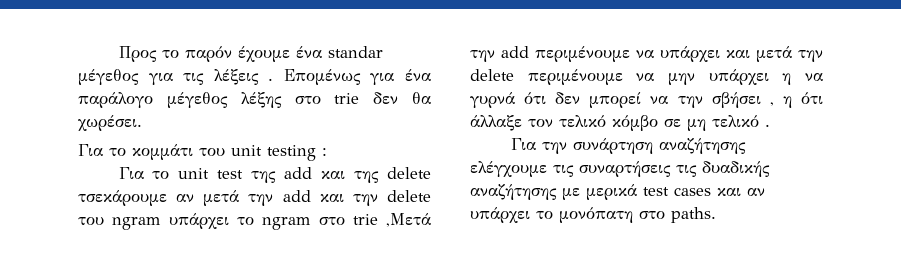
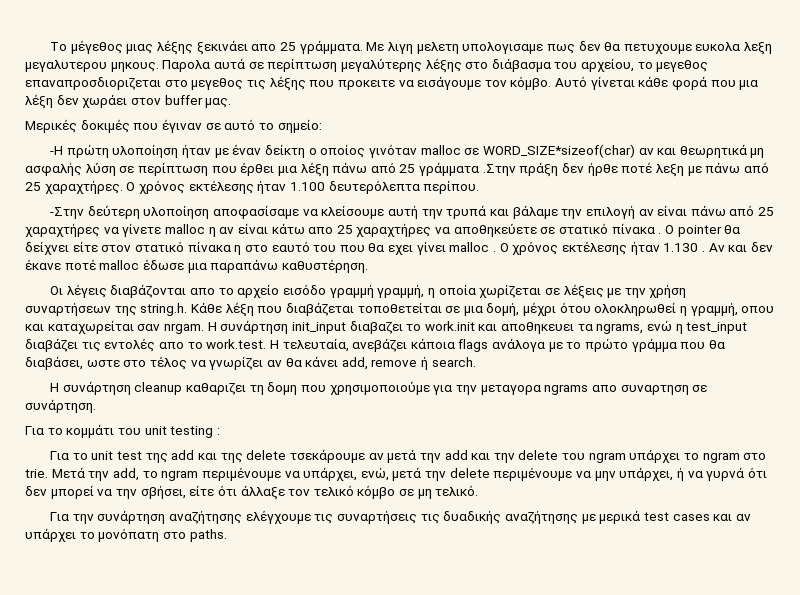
[118,46,383,62] [78,69,431,85] [78,92,431,108] [78,115,142,131] Προς το παρόν έχουμε ένα standar μέγεθος για τις λέξεις . Επομένως για ένα παράλογο μέγεθος λέξης στο trie δεν θα χωρέσει. -> [50,40,773,55] [25,58,709,73] [25,76,759,91] [25,94,232,109] [25,119,322,133] [50,144,765,158] [25,162,769,177] [25,180,480,194] [50,205,775,219] [25,223,741,237] [25,241,773,255] [25,259,368,273] [50,284,687,299] [25,302,775,317] [25,320,748,334] [25,338,725,352] [25,356,476,370] [50,381,708,395] [25,399,96,413] Το μέγεθος μιας λέξης ξεκινάει απο 25 γράμματα. Με λιγη μελετη υπολογισαμε πως δεν θα πετυχουμε ευκολα λεξη μεγαλυτερου μηκους. Παρολα αυτά σε περίπτωση μεγαλύτερης λέξης στο διάβασμα του αρχείου, το μεγεθος επαναπροσδιοριζεται στο μεγεθος τις λέξης που προκειτε να εισάγουμε τον κόμβο. Αυτό γίνεται κάθε φορά που μια λέξη δεν χωράει στον buffer μας. // Μερικές δοκιμές που έγιναν σε αυτό το σημείο: // -Η πρώτη υλοποίηση ήταν με έναν δείκτη ο οποίος γινόταν malloc σε WORD_SIZE*sizeof(char) αν και θεωρητικά μη ασφαλής λύση σε περίπτωση που έρθει μια λέξη πάνω από 25 γράμματα .Στην πράξη δεν ήρθε ποτέ λεξη με πάνω από 25 χαραχτήρες. Ο χρόνος εκτέλεσης ήταν 1.100 δευτερόλεπτα περίπου. // -Στην δεύτερη υλοποίηση αποφασίσαμε να κλείσουμε αυτή την τρυπά και βάλαμε την επιλογή αν είναι πάνω από 25 χαραχτήρες να γίνετε malloc η αν είναι κάτω απο 25 χαραχτήρες να αποθηκεύετε σε στατικό πίνακα . Ο pointer θα δείχνει είτε στον στατικό πίνακα η στο εαυτό του που θα εχει γίνει malloc . O χρόνος εκτέλεσης ήταν 1.130 . Αν και δεν έκανε ποτέ malloc έδωσε μια παραπάνω καθυστέρηση. // Οι λέγεις διαβάζονται απο το αρχείο εισόδο γραμμή γραμμή, η οποία χωρίζεται σε λέξεις με την χρήση συναρτήσεων της string.h. Κάθε λέξη που διαβάζεται τοποθετείται σε μια δομή, μέχρι ότου ολοκληρωθεί η γραμμή, οπου και καταχωρείται σαν nrgam. H συνάρτηση init_input διαβαζει το work.init και αποθηκευει τα ngrams, ενώ η test_input διαβάζει τις εντολές απο το work.test. Η τελευταία, ανεβάζει κάποια flags ανάλογα με το πρώτο γράμμα που θα διαβάσει, ωστε στο τέλος να γνωρίζει αν θα κάνει add, remove ή search. // Η συνάρτηση cleanup καθαριζει τη δομη που χρησιμοποιούμε για την μεταγορα ngrams απο συναρτηση σε συνάρτηση.
[353,213,431,227] [470,46,750,62] trie ,Μετά την add περιμένουμε να υπάρχει και -> [25,467,389,481] trie. Μετά την add, το ngram περιμένουμε να υπάρχει, ενώ,
[708,69,792,85] υπάρχει η -> [619,467,684,481] υπάρχει, ή
[711,92,792,108] σβήσει , η -> [140,485,215,499] σβήσει, είτε
[712,115,770,128] τελικό . -> [435,485,479,496] τελικό.

